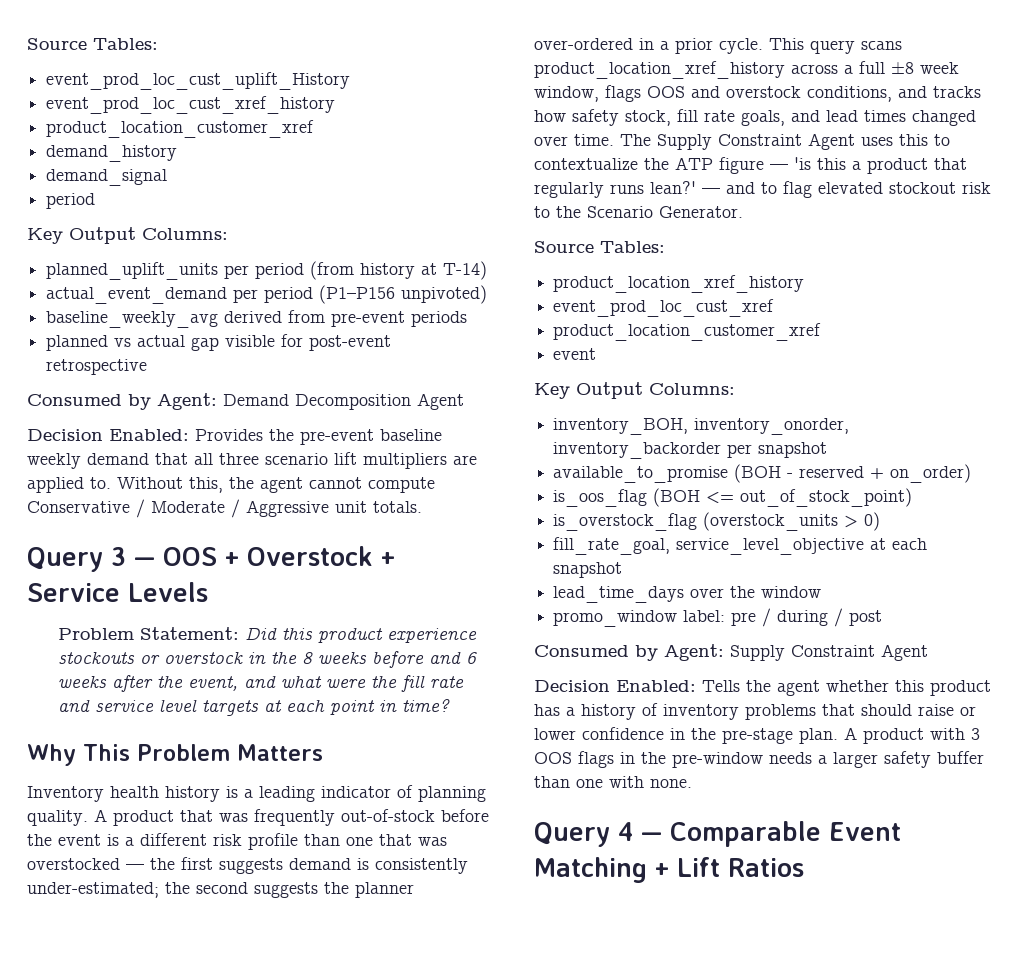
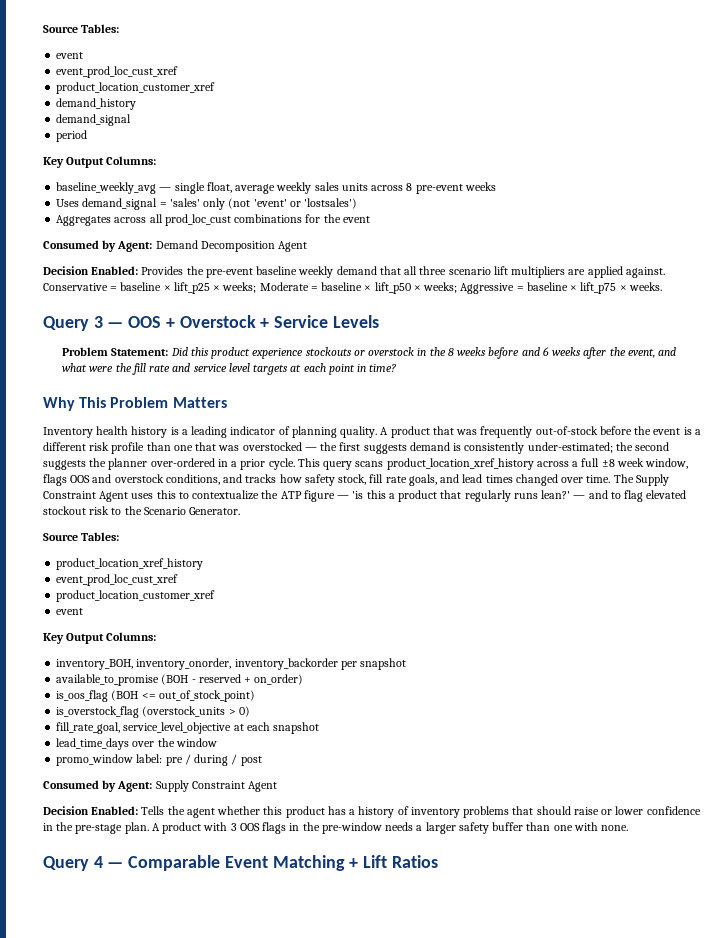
[27,38,158,50] [46,72,351,90] [46,96,336,114] Source Tables: // event_prod_loc_cust_uplift_History // event_prod_loc_cust_xref_history -> [43,24,120,33] [56,52,84,59] [56,66,179,78] Source Tables: // event // event_prod_loc_cust_xref
[46,261,488,280] [46,285,488,304] [46,310,468,328] [46,334,392,351] [46,359,148,375] planned_uplift_units per period (from history at T-14) // actual_event_demand per period (P1–P156 unpivoted) // baseline_weekly_avg derived from pre-event periods // planned vs actual gap visible for post-event retrospective -> [56,182,496,194] [56,198,358,210] [56,214,370,226] baseline_weekly_avg — single float, average weekly sales units across 8 pre-event weeks // Uses demand_signal = 'sales' only (not 'event' or 'lostsales') // Aggregates across all prod_loc_cust combinations for the event
[90,477,435,493] [27,499,422,518] to. Without this, the agent cannot compute Conservative / Moderate / Aggressive unit totals. -> [625,267,665,278] [43,282,662,294] against. Conservative = baseline × lift_p25 × weeks; Moderate = baseline × lift_p50 × weeks; Aggressive = baseline × lift_p75 × weeks.

